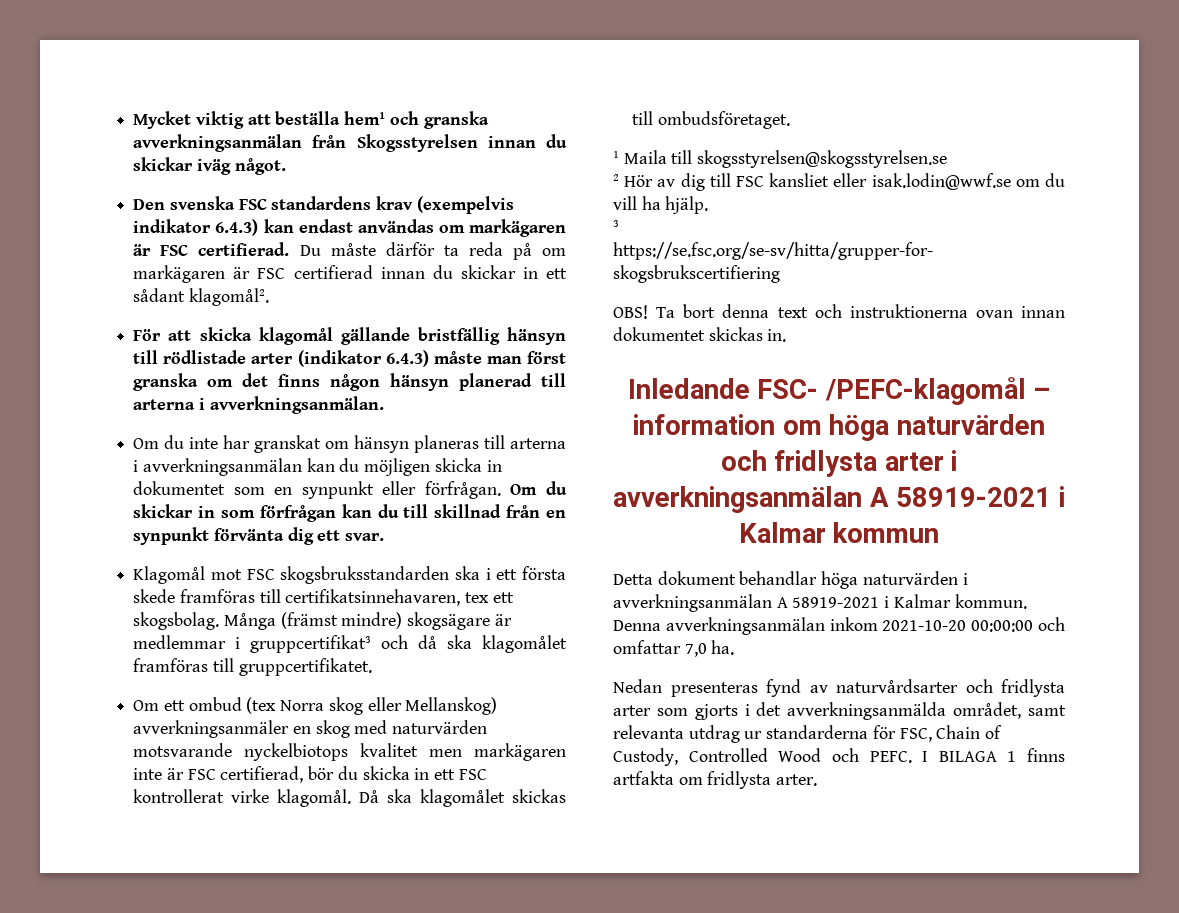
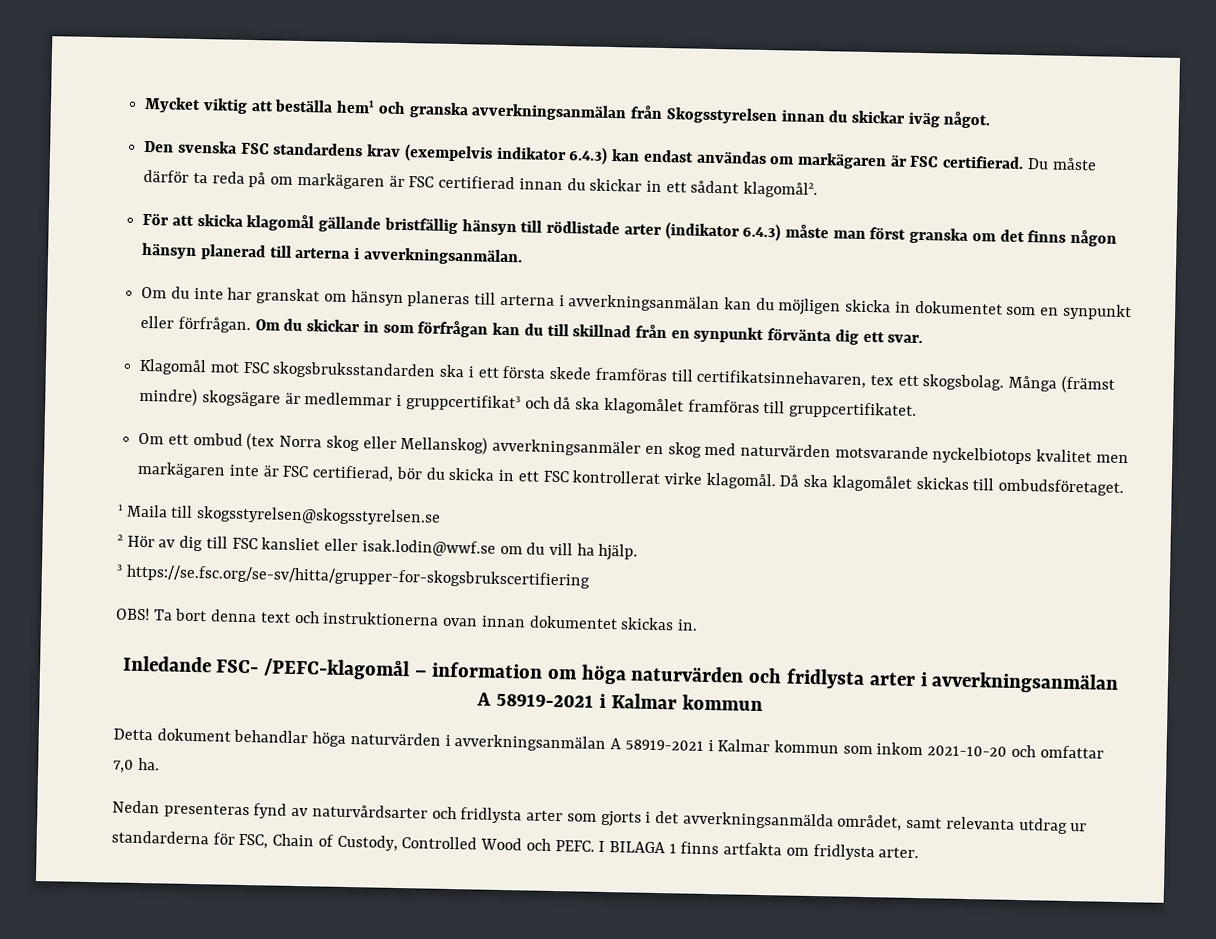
[954,594,1027,609] [613,617,825,635] kommun. Denna avverkningsanmälan -> [773,740,873,755] kommun som
[971,620,1034,632] 00:00:00 -> (1008, 751) none

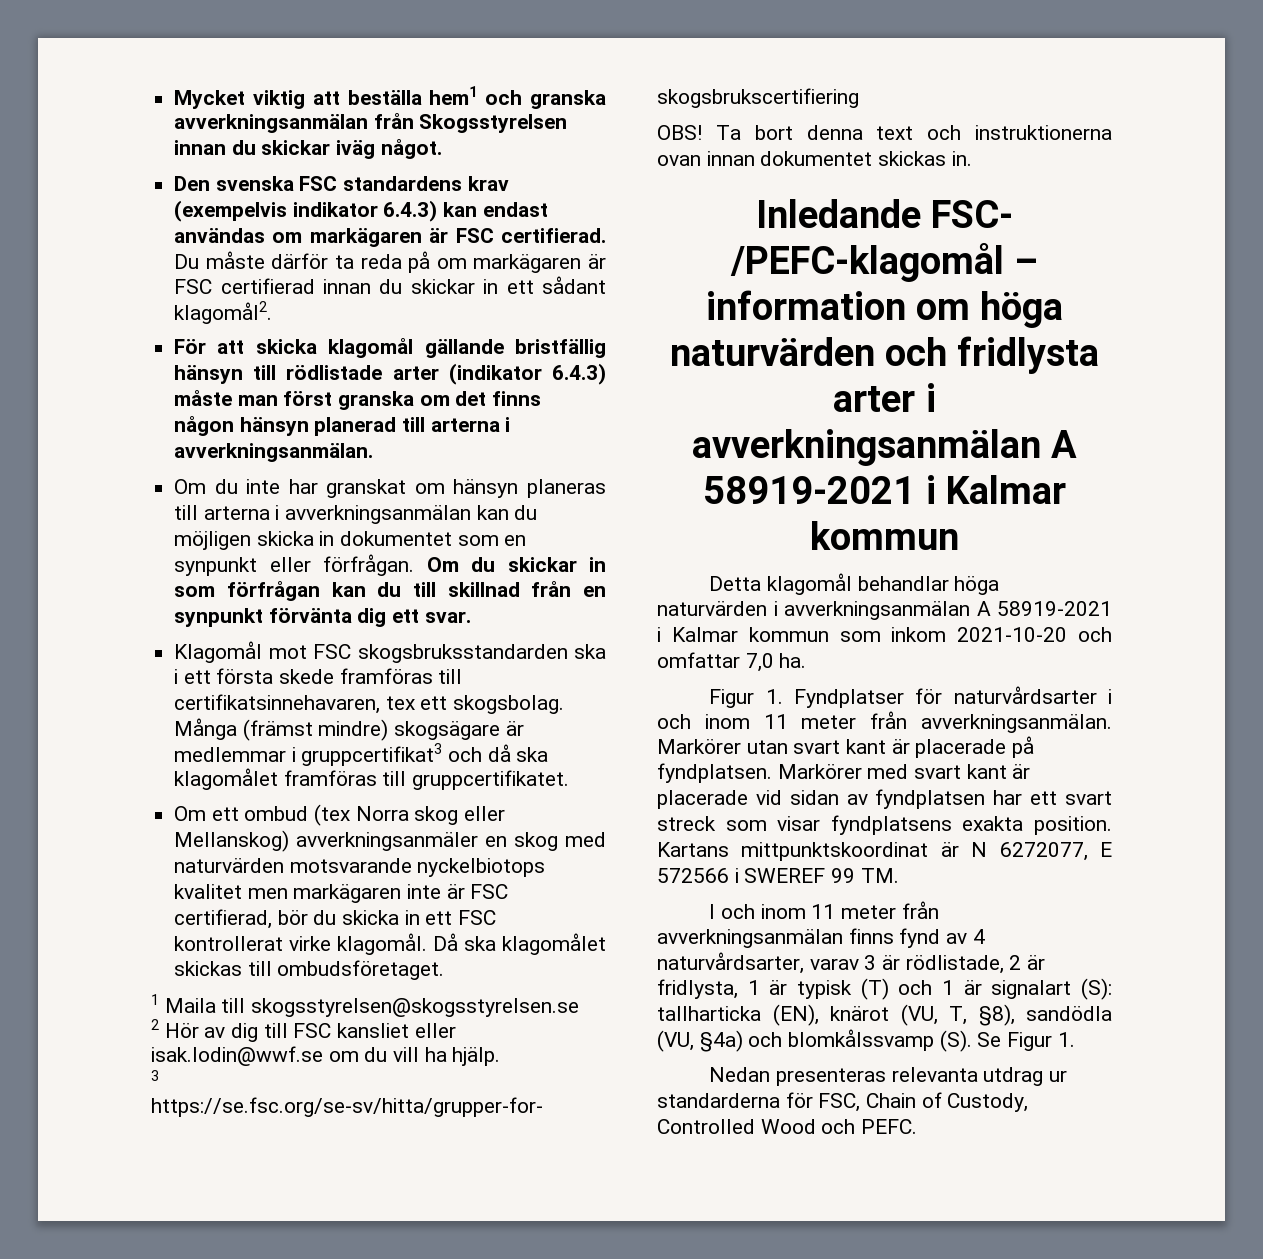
[156,728,231,742] dokument -> [766,573,852,595] klagomål
[112,800,943,831] Nedan presenteras fynd av naturvårdsarter och fridlysta arter som gjorts i det avverkningsanmälda området, samt -> [709,686,1112,708] [657,711,1112,733] [657,736,1035,758] [657,763,1031,783] [657,789,1112,809] [657,815,1112,835] [657,842,1112,861] [657,868,899,883] [709,901,939,919] [657,928,985,948] [657,952,1046,974] [657,978,1112,1000] [657,1004,1112,1026] [657,1029,1075,1052] [709,1067,886,1086] Figur 1. Fyndplatser för naturvårdsarter i och inom 11 meter från avverkningsanmälan. Markörer utan svart kant är placerade på fyndplatsen. Markörer med svart kant är placerade vid sidan av fyndplatsen har ett svart streck som visar fyndplatsens exakta position. Kartans mittpunktskoordinat är N 6272077, E 572566 i SWEREF 99 TM. // I och inom 11 meter från avverkningsanmälan finns fynd av 4 naturvårdsarter, varav 3 är rödlistade, 2 är fridlysta, 1 är typisk (T) och 1 är signalart (S): tallharticka (EN), knärot (VU, T, §8), sandödla (VU, §4a) och blomkålssvamp (S). Se Figur 1. // Nedan presenteras
[598,840,920,861] I BILAGA 1 finns artfakta om fridlysta arter. -> (918, 1126) none

